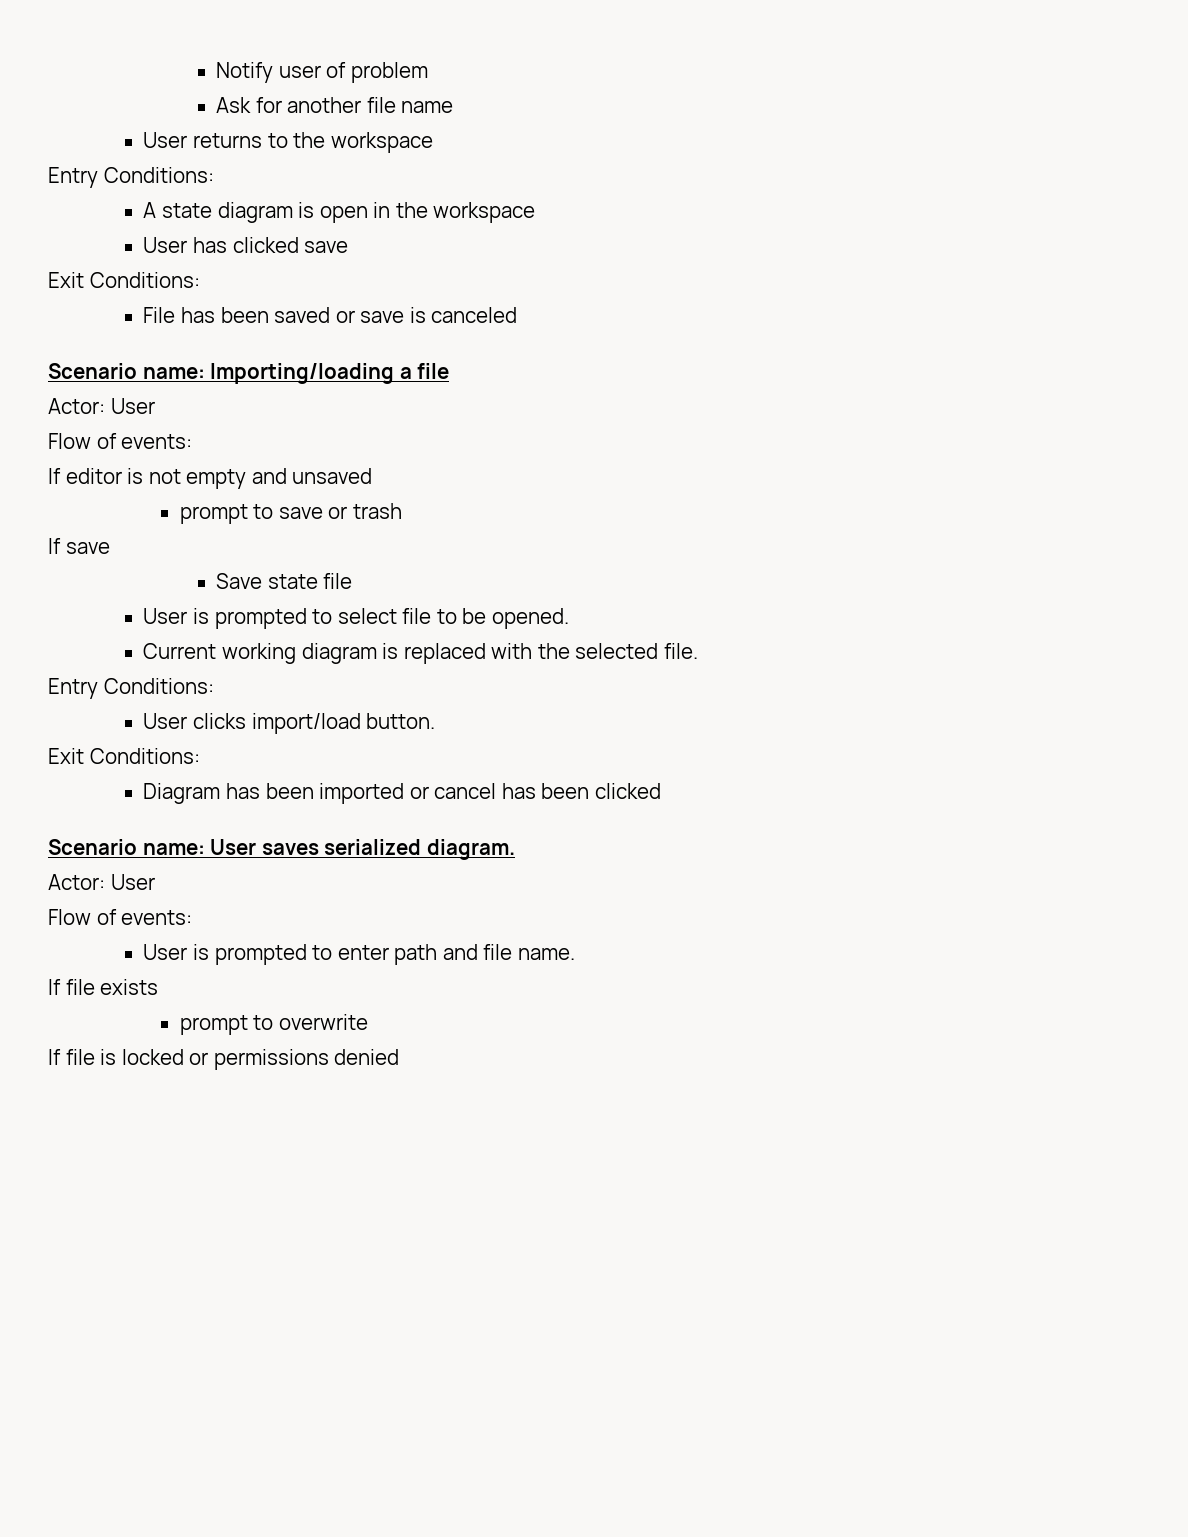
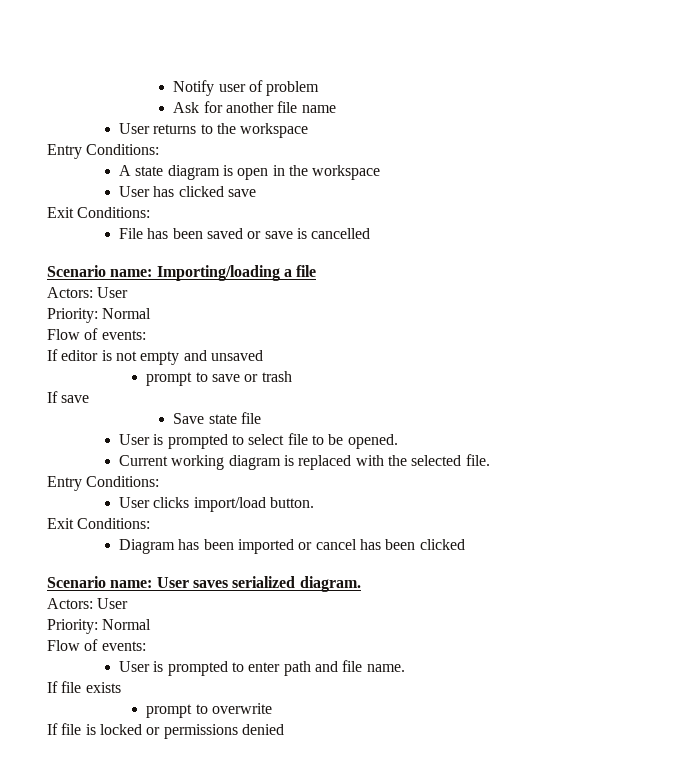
[431,307,518,323] canceled -> [311,228,371,239] cancelled
[48,398,155,414] Actor: User -> [47,287,129,298] [47,308,152,323] Actors: User // Priority: Normal
[48,874,155,890] Actor: User -> [47,598,129,609] [47,619,152,634] Actors: User // Priority: Normal

